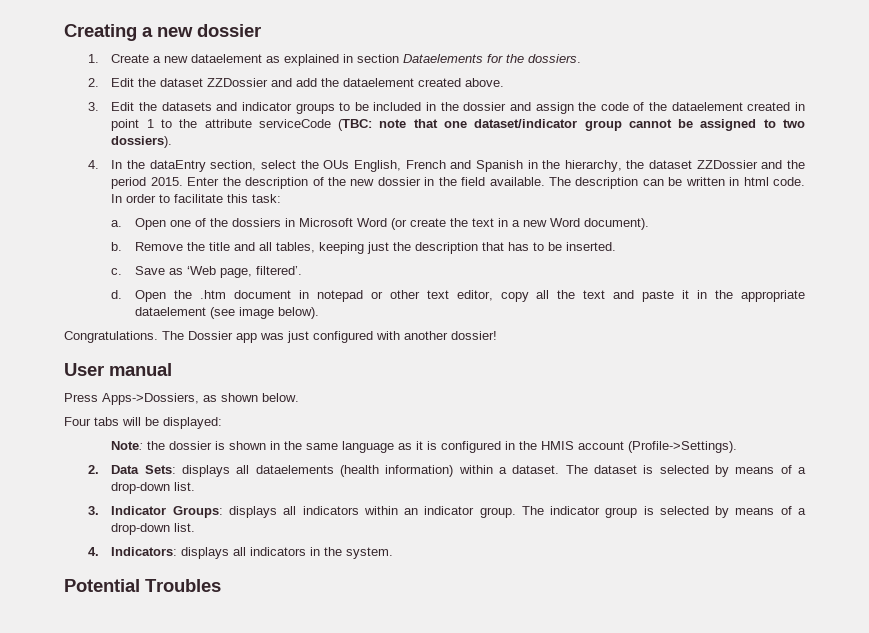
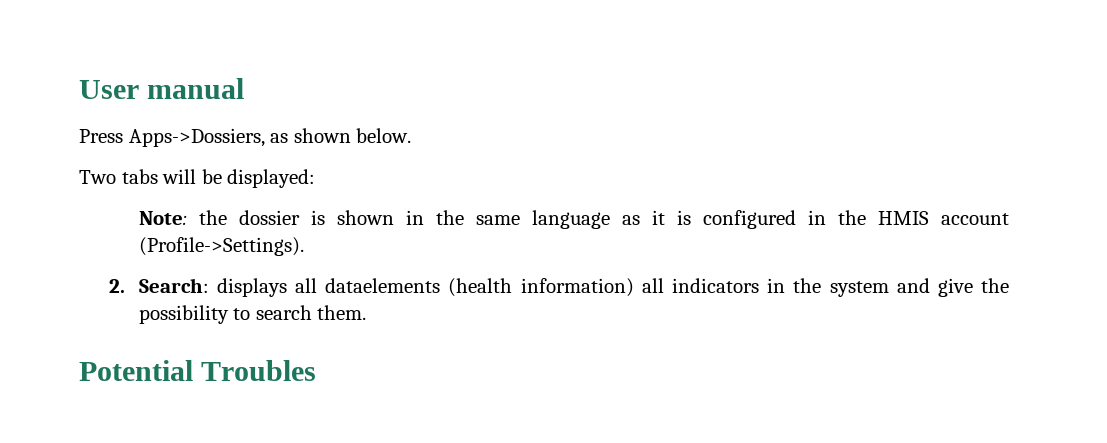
[64,24,261,41] [87,54,582,66] [87,78,505,87] [87,102,805,114] [111,119,806,131] [111,136,173,148] [87,160,805,172] [111,177,806,189] [111,194,282,203] [111,218,650,230] [111,242,617,254] [111,266,303,278] [111,290,806,302] [135,307,320,319] [64,331,497,343] Creating a new dossier // 1. Create a new dataelement as explained in section Dataelements for the dossiers. // 2. Edit the dataset ZZDossier and add the dataelement created above. // 3. Edit the datasets and indicator groups to be included in the dossier and assign the code of the dataelement created in point 1 to the attribute serviceCode (TBC: note that one dataset/indicator group cannot be assigned to two dossiers). // 4. In the dataEntry section, select the OUs English, French and Spanish in the hierarchy, the dataset ZZDossier and the period 2015. Enter the description of the new dossier in the field available. The description can be written in html code. In order to facilitate this task: // a. Open one of the dossiers in Microsoft Word (or create the text in a new Word document). // b. Remove the title and all tables, keeping just the description that has to be inserted. // c. Save as ‘Web page, filtered’. // d. Open the .htm document in notepad or other text editor, copy all the text and paste it in the appropriate dataelement (see image below). // Congratulations. The Dossier app was just configured with another dossier! // -> (79, 89) none
[64,417,91,426] Four -> [79,170,116,184] Two
[111,465,176,474] Data Sets: -> [138,278,209,293] Search:
[458,465,807,477] [111,482,196,494] [87,506,806,518] [111,523,196,535] [87,547,394,559] within a dataset. The dataset is selected by means of a drop-down list. // 3. Indicator Groups: displays all indicators within an indicator group. The indicator group is selected by means of a drop-down list. // 4. Indicators: displays all indicators in the system. -> [641,278,1010,297] [138,305,367,324] all indicators in the system and give the possibility to search them.

